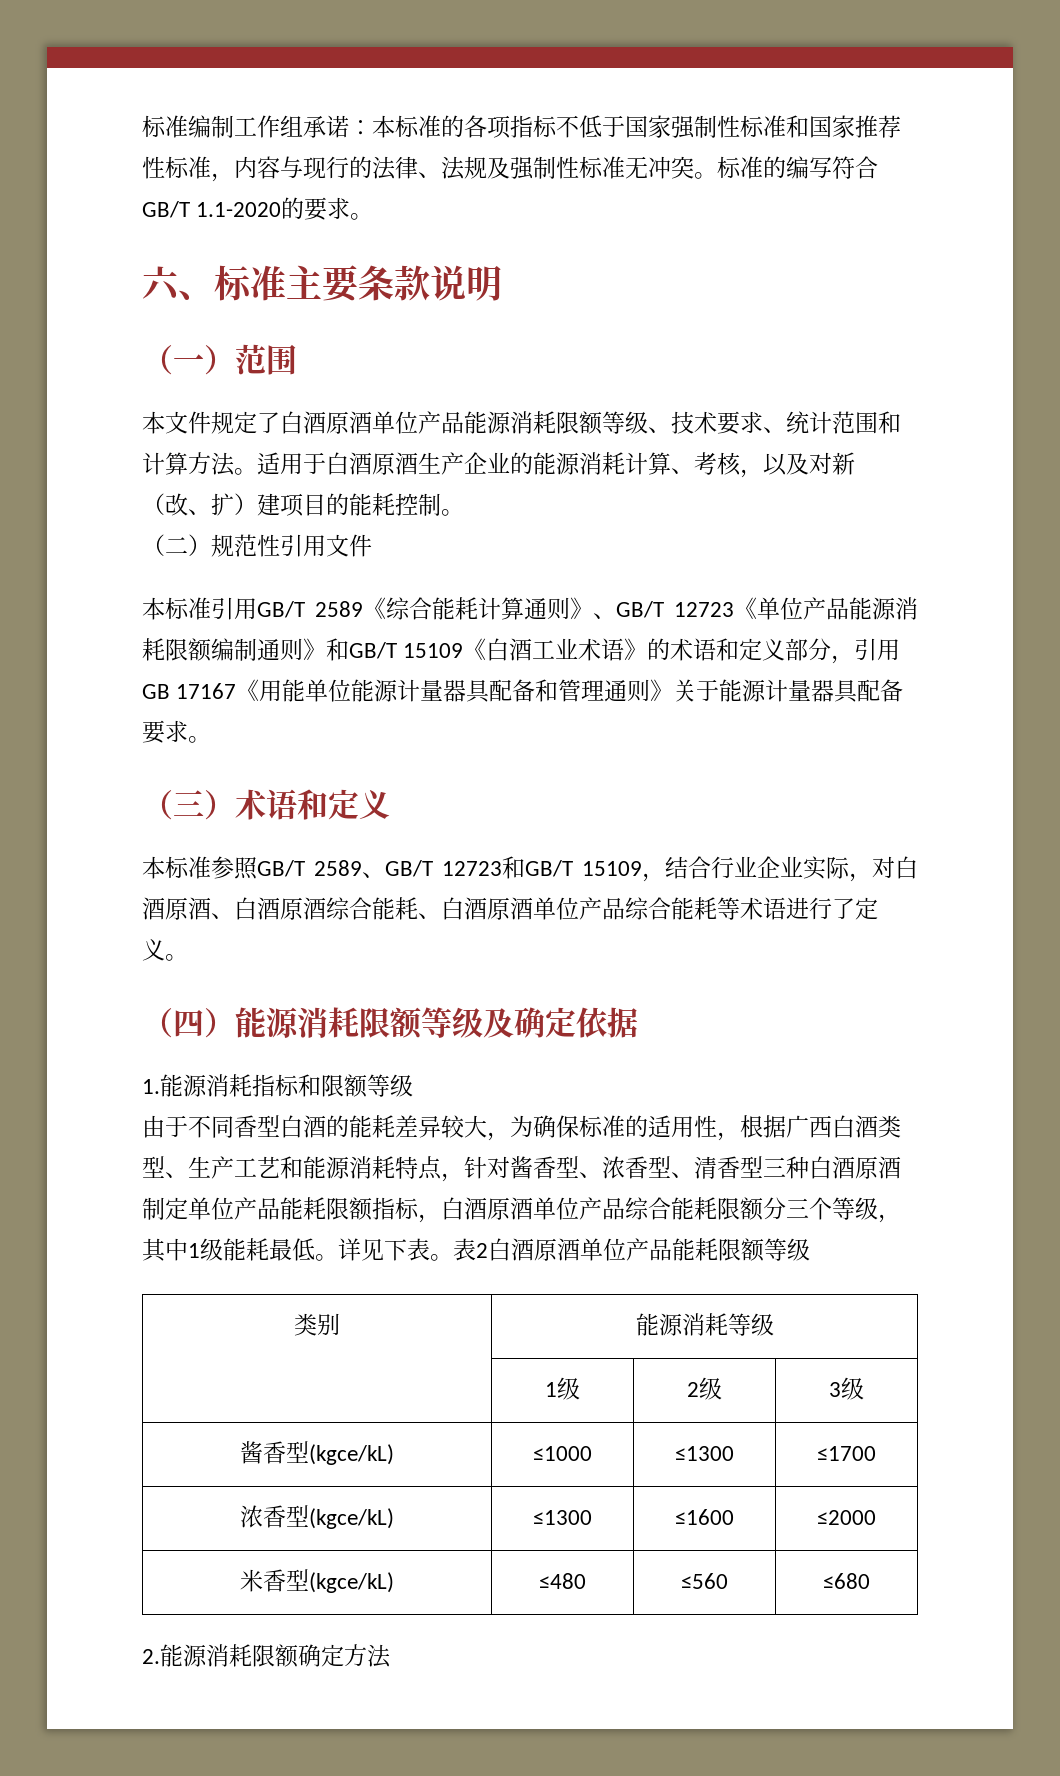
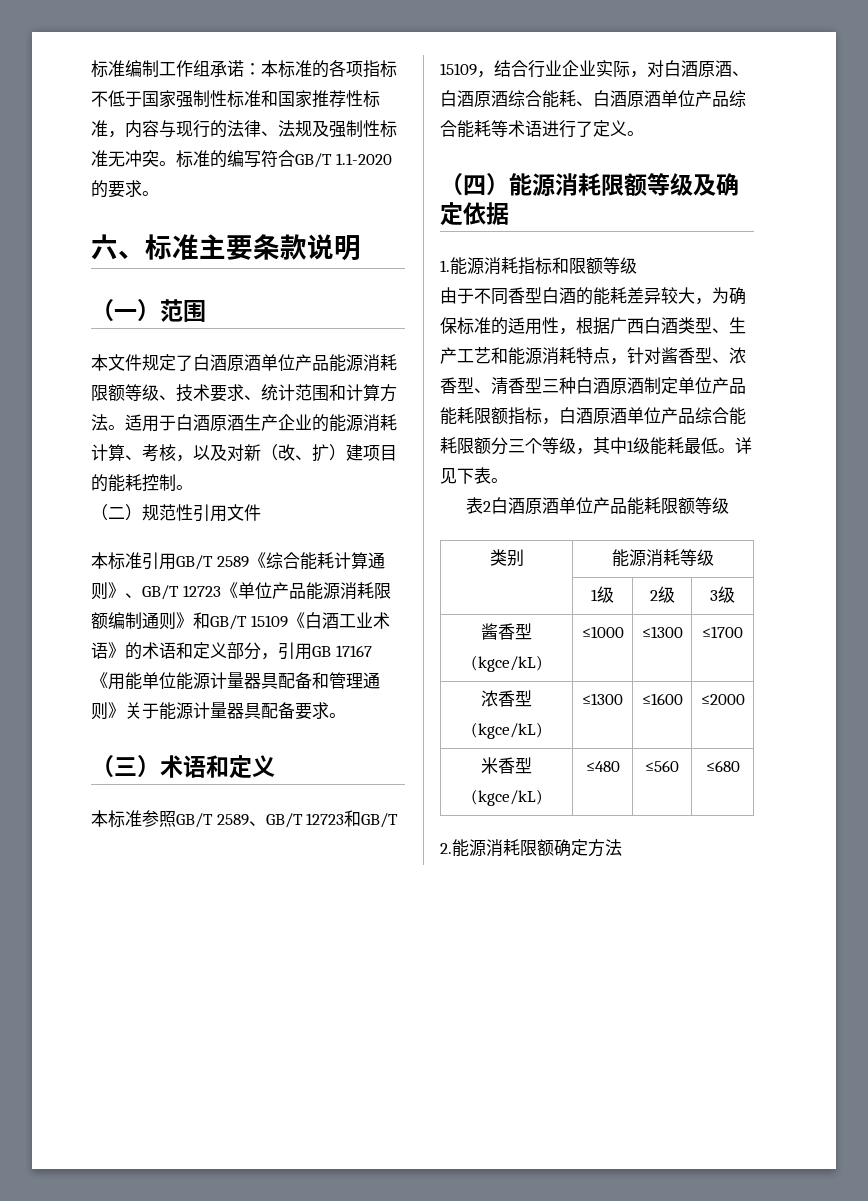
(453, 1257) none -> (508, 480) //

